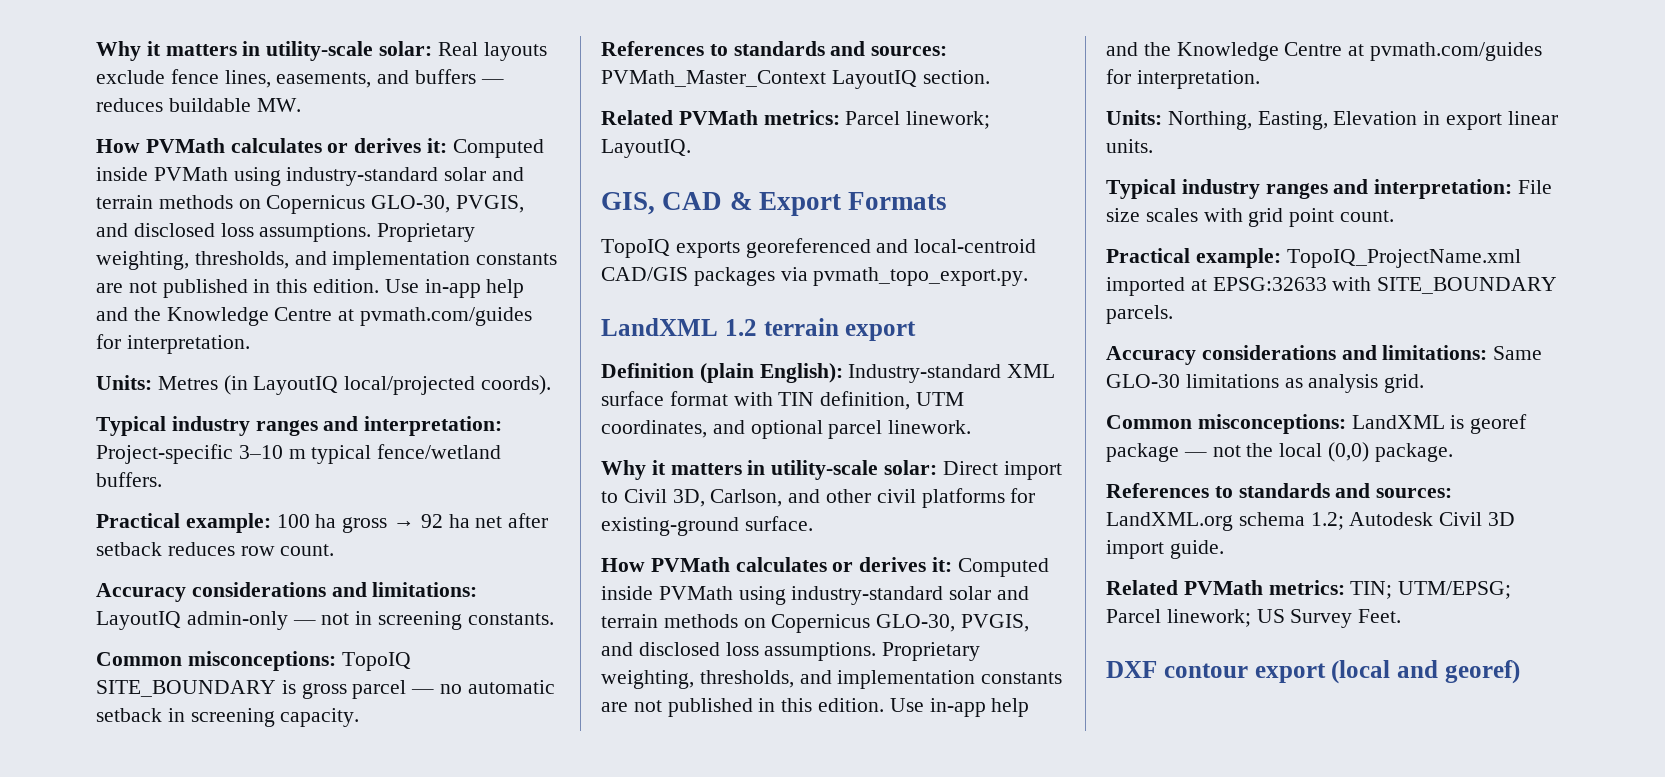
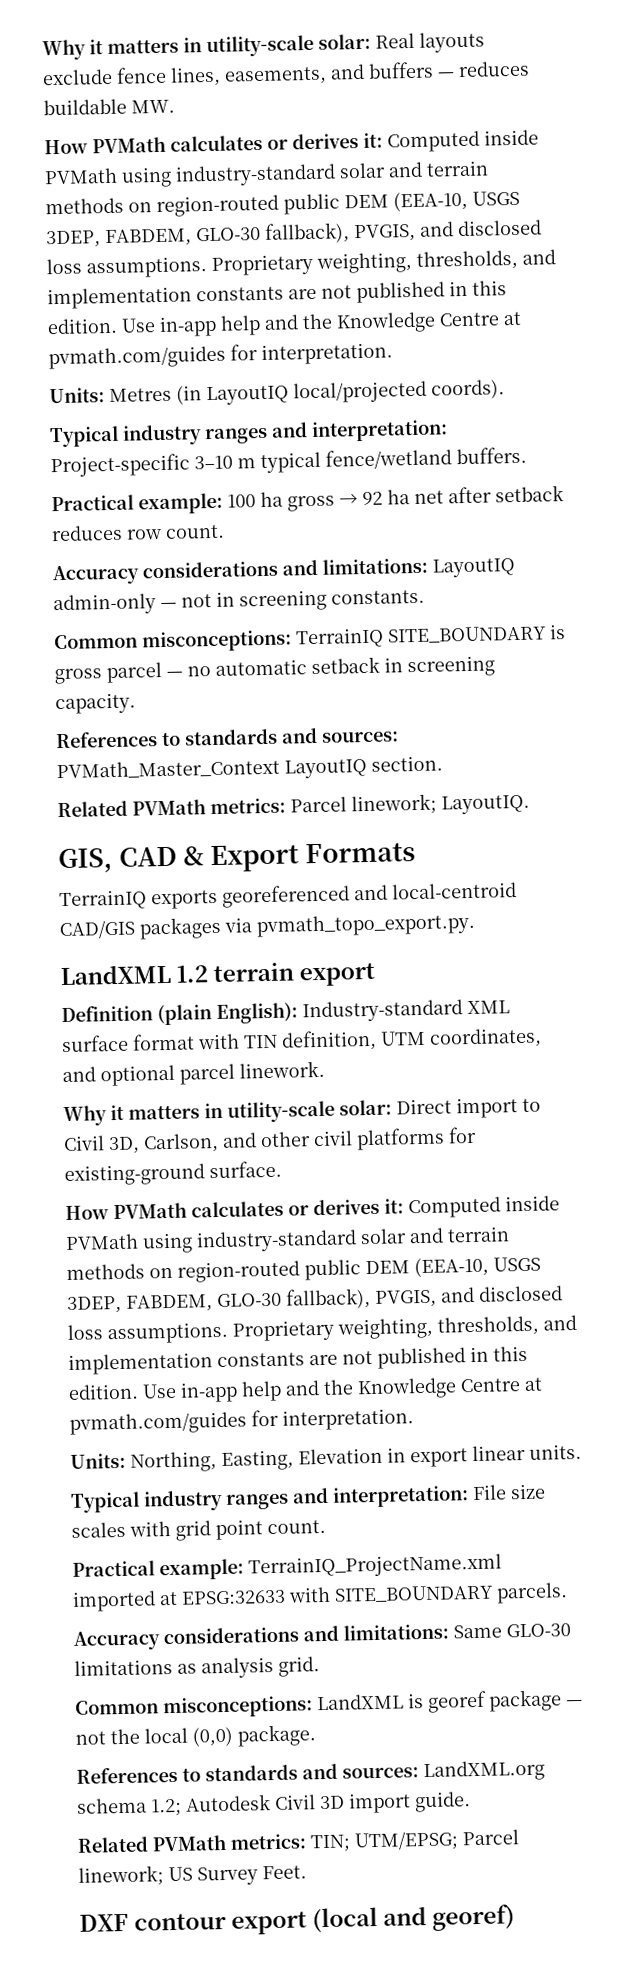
[266,195,451,214] Copernicus GLO-30, -> [156,190,520,218] [46,222,350,249] region-routed public DEM (EEA-10, USGS 3DEP, FABDEM, GLO-30 fallback),
[341,652,411,671] TopoIQ -> [295,627,384,649] TerrainIQ
[601,239,670,258] TopoIQ -> [59,889,147,911] TerrainIQ
[771,614,956,633] Copernicus GLO-30, -> [177,1256,541,1283] [67,1288,371,1314] region-routed public DEM (EEA-10, USGS 3DEP, FABDEM, GLO-30 fallback),
[1286,249,1521,268] TopoIQ_ProjectName.xml -> [248,1553,502,1579] TerrainIQ_ProjectName.xml

